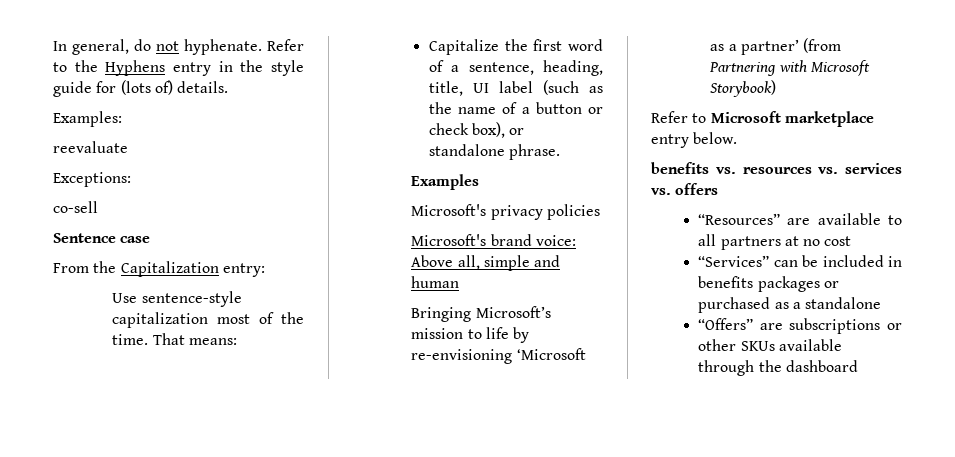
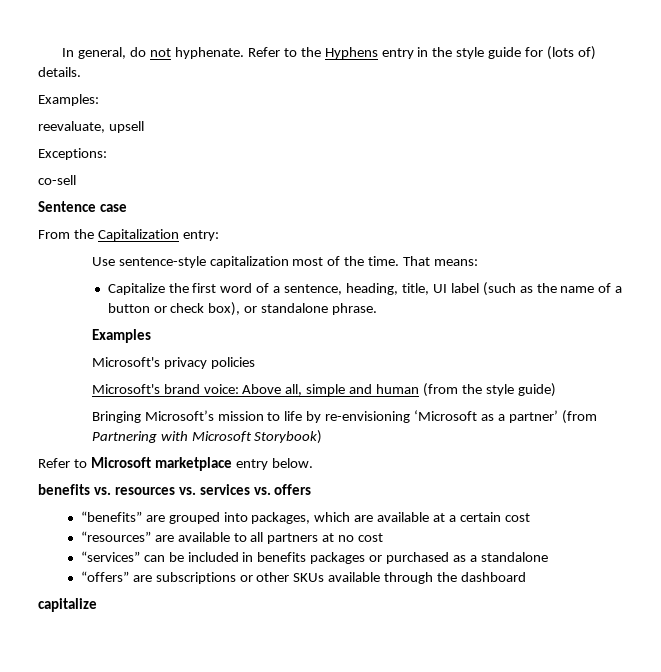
[53,141,128,153] reevaluate -> [38,121,144,133] reevaluate, upsell
(460, 282) none -> [423,383,556,397] (from the style guide)
[698,213,781,225] “Resources” -> [80,511,530,524] [80,531,151,542] “benefits” are grouped into packages, which are available at a certain cost // “resources”
[698,255,770,267] “Services” -> [80,551,140,562] “services”
[698,318,754,330] “Offers” -> [80,571,129,582] “offers”
(858, 366) none -> [38,598,97,612] // capitalize

